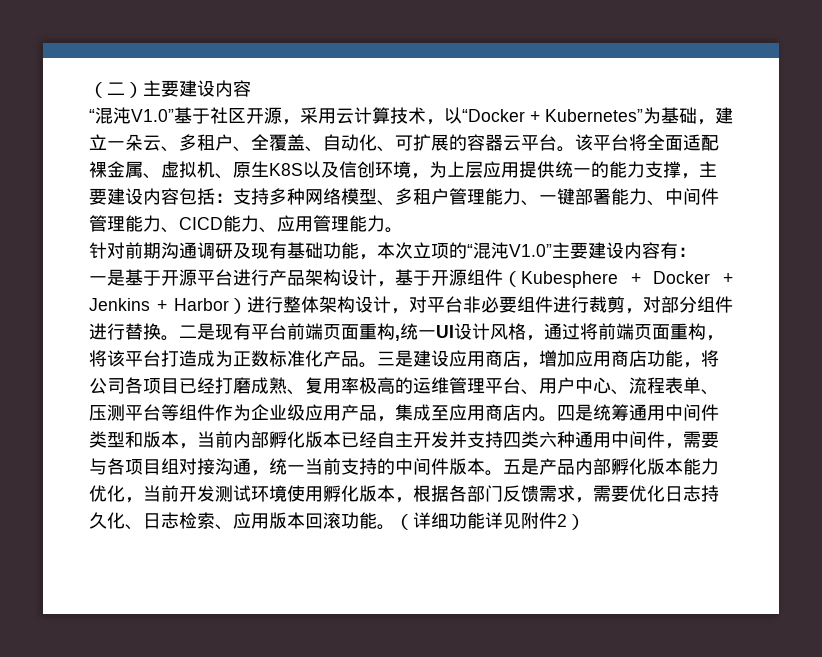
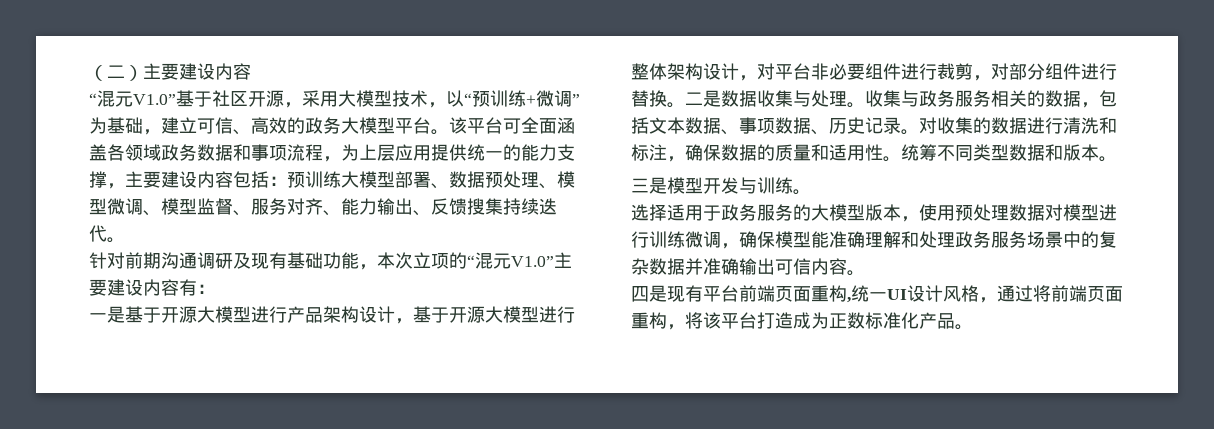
[113,107,131,124] 沌 -> [115,91,133,107] 元
[336,107,390,124] 云计算 -> [338,90,392,107] 大模型
[462,107,733,125] [89,134,719,152] [89,161,411,179] “Docker + Kubernetes”为基础，建立一朵云、多租户、全覆盖、自动化、可扩展的容器云平台。该平台将全面适配裸金属、虚拟机、原生K8S以及信创环境 -> [464,90,580,107] [89,117,575,135] [89,144,323,161] “预训练+微调”为基础，建立可信、高效的政务大模型平台。该平台可全面涵盖各领域政务数据和事项流程
[233,188,719,206] [89,215,385,233] 支持多种网络模型、多租户管理能力、一键部署能力、中间件管理能力、CICD能力、应用管理能力 -> [287,171,575,189] [89,198,557,216] [89,225,107,242] 预训练大模型部署、数据预处理、模型微调、模型监督、服务对齐、能力输出、反馈搜集持续迭代
[491,242,509,259] 沌 -> [493,253,511,269] 元
[197,269,233,286] 平台 -> [197,306,251,323] 大模型
[467,269,733,288] [89,298,247,314] 组件（Kubesphere + Docker + Jenkins + Harbor） -> [485,306,539,323] 大模型
(215, 331) none -> [721,90,1117,108] [631,117,1117,135] [631,144,1117,162] [631,177,811,195] [631,204,1117,222] [631,231,1117,249] [631,258,865,276] [631,285,667,302] 数据收集与处理。收集与政务服务相关的数据，包括文本数据、事项数据、历史记录。对收集的数据进行清洗和标注，确保数据的质量和适用性。统筹不同类型数据和版本。 // 三是模型开发与训练。 // 选择适用于政务服务的大模型版本，使用预处理数据对模型进行训练微调，确保模型能准确理解和处理政务服务场景中的复杂数据并准确输出可信内容。 // 四是
[377,350,719,368] [89,377,719,395] [89,404,719,422] [89,431,719,449] [89,458,719,476] [89,485,719,503] [89,512,585,530] 三是建设应用商店，增加应用商店功能，将公司各项目已经打磨成熟、复用率极高的运维管理平台、用户中心、流程表单、压测平台等组件作为企业级应用产品，集成至应用商店内。四是统筹通用中间件类型和版本，当前内部孵化版本已经自主开发并支持四类六种通用中间件，需要与各项目组对接沟通，统一当前支持的中间件版本。五是产品内部孵化版本能力优化，当前开发测试环境使用孵化版本，根据各部门反馈需求，需要优化日志持久化、日志检索、应用版本回滚功能。（详细功能详见附件2） -> (973, 327) none

